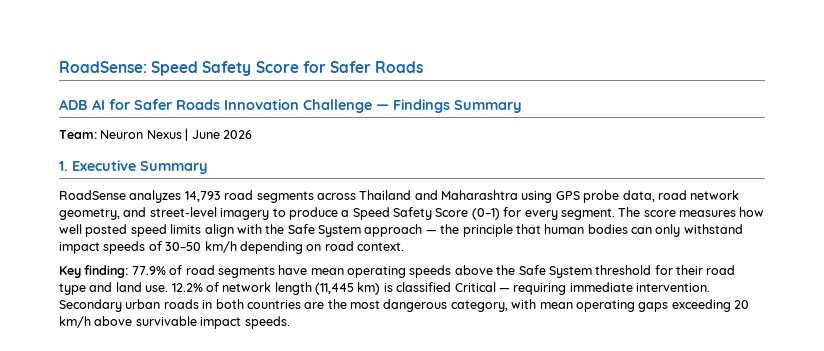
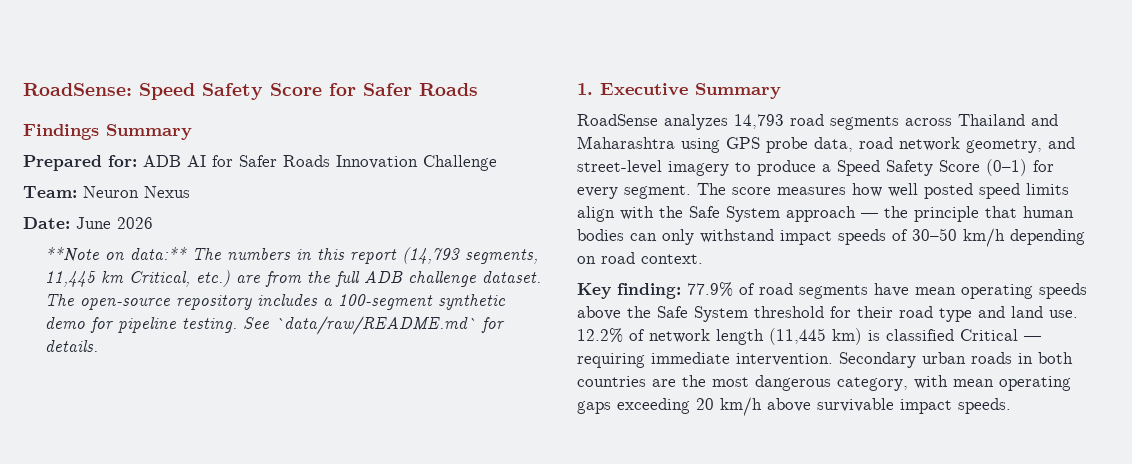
(424, 67) none -> [23,124,192,140] [23,155,137,171] Findings Summary // Prepared for:
[376,99,522,113] — Findings Summary -> (497, 163) none
[185,128,189,141] | -> [23,217,70,229] // Date:
(252, 134) none -> [45,247,539,264] [45,270,542,287] [45,294,506,310] [45,316,506,335] [45,340,99,352] // **Note on data:** The numbers in this report (14,793 segments, 11,445 km Critical, etc.) are from the full ADB challenge dataset. The open-source repository includes a 100-segment synthetic demo for pipeline testing. See `data/raw/README.md` for details.

